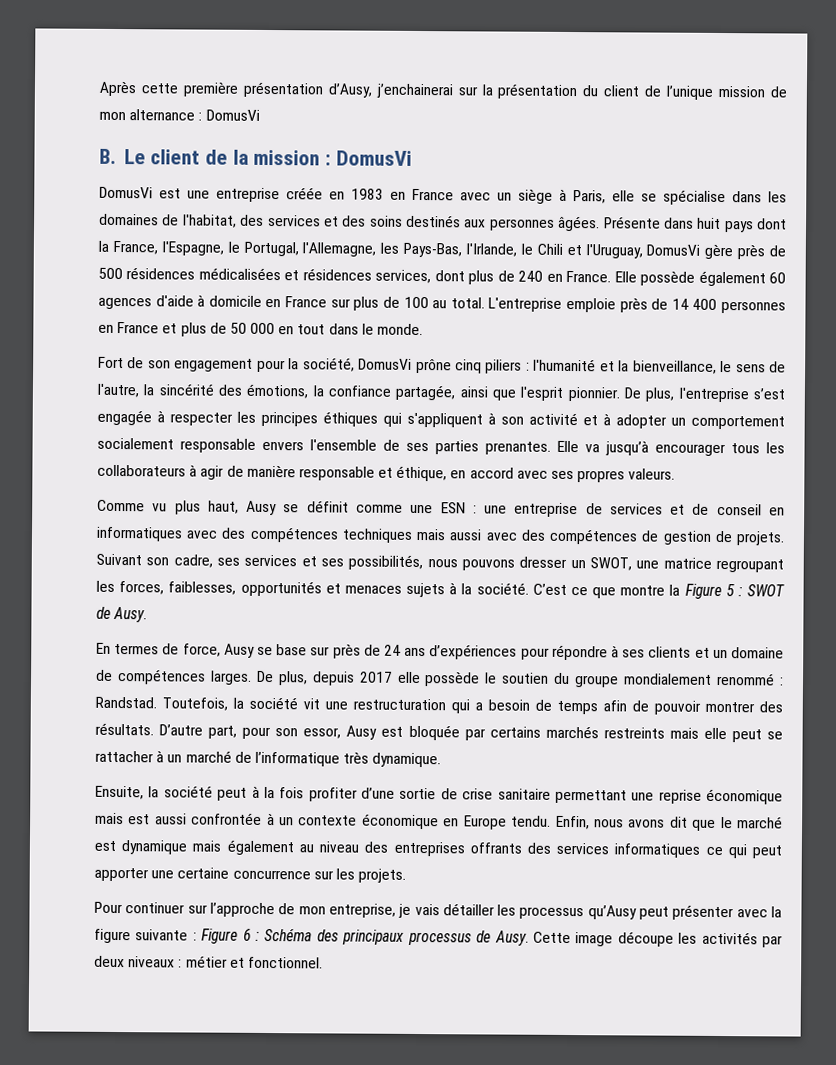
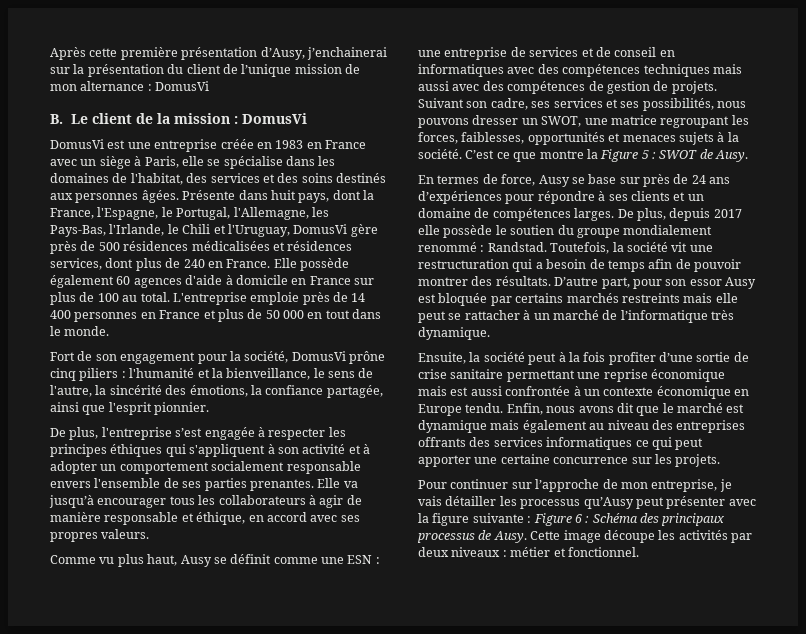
[723,221,754,233] pays -> [298,193,330,203] pays,
(620, 394) none -> (210, 408) //
[303,727,342,739] essor, -> [689,279,722,286] essor

